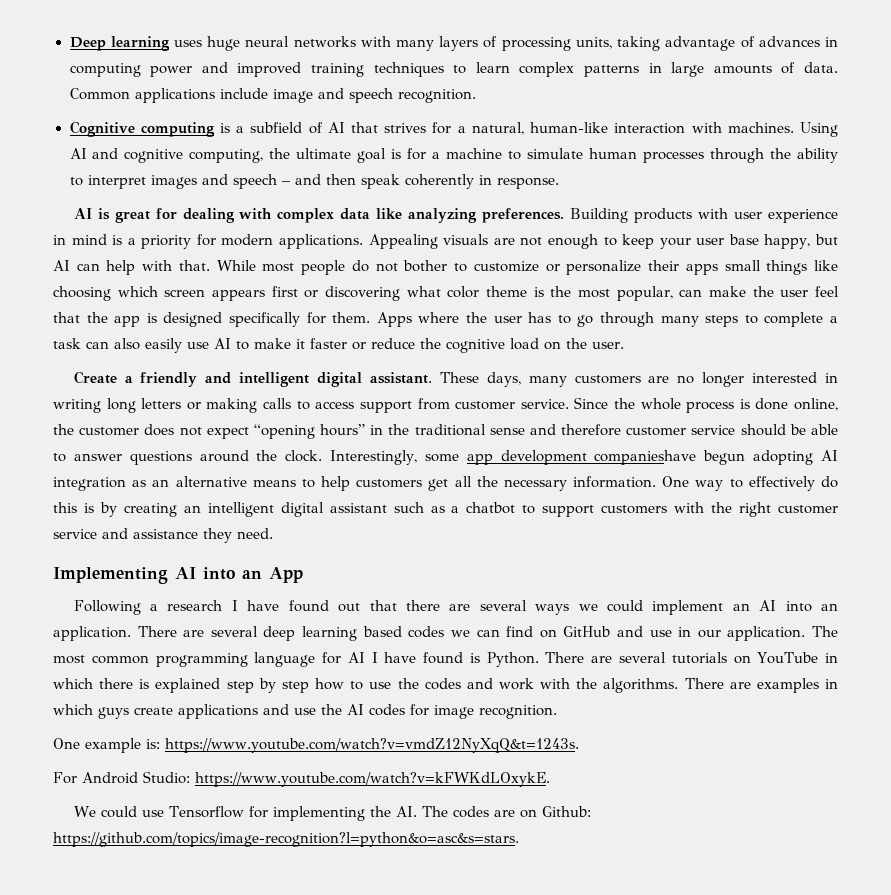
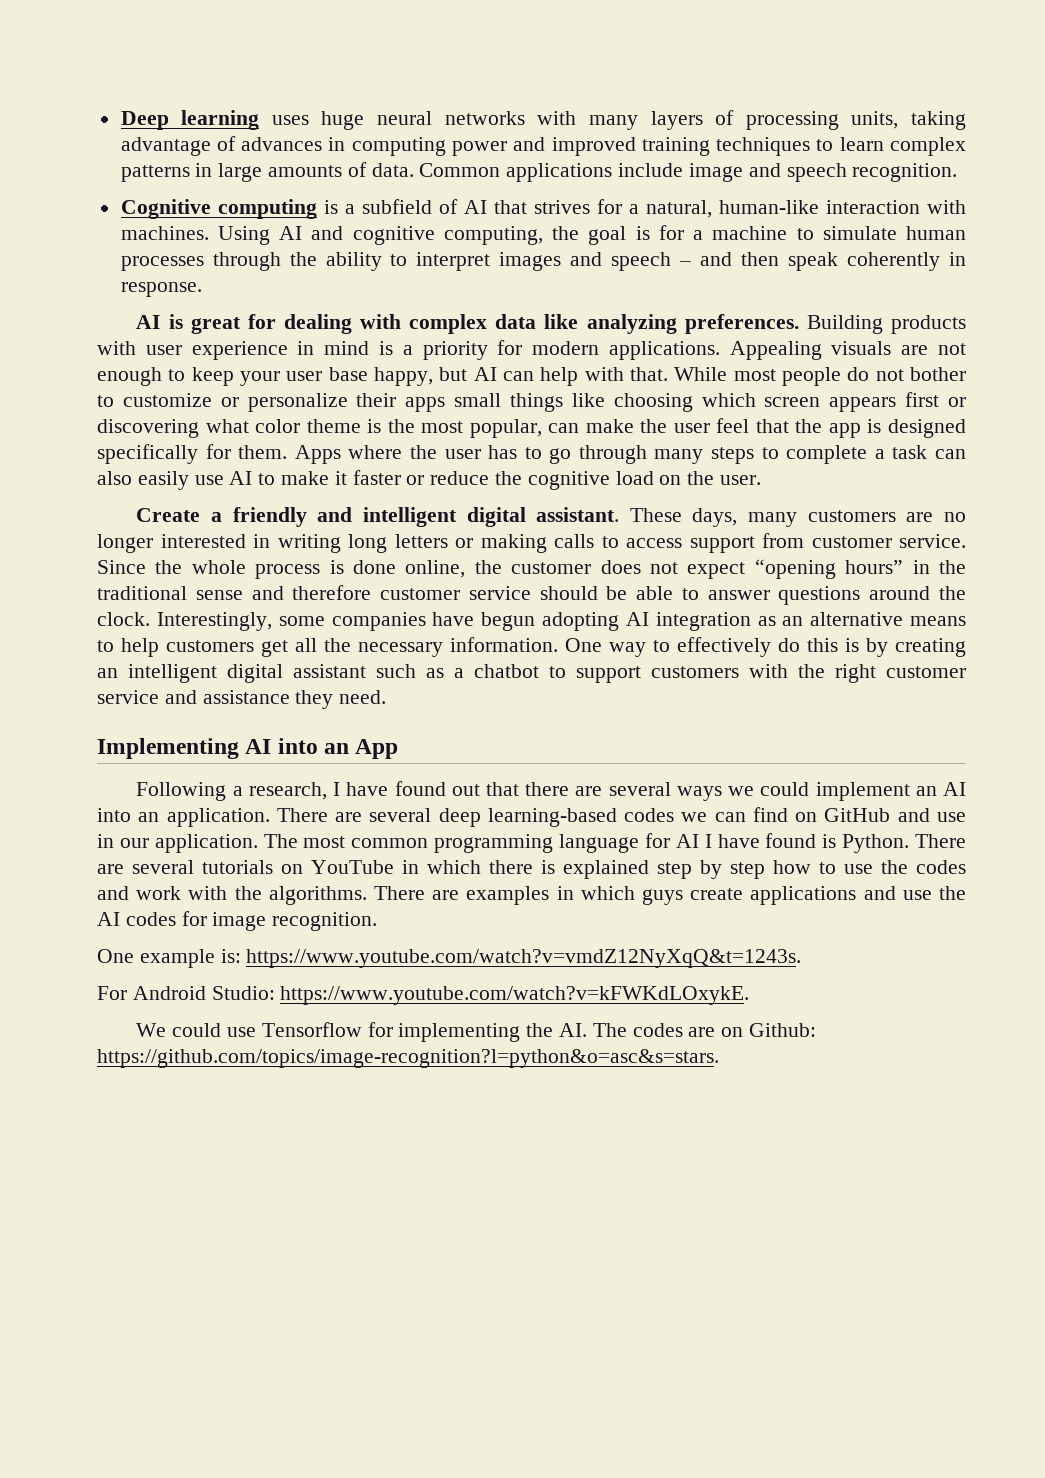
[296,148,352,159] ultimate -> (580, 233) none
[466,450,697,465] app development companieshave -> [331,612,475,631] companies have
[167,600,223,611] research -> [248,782,327,800] research,
[302,626,402,641] learning based -> [487,808,617,827] learning-based

